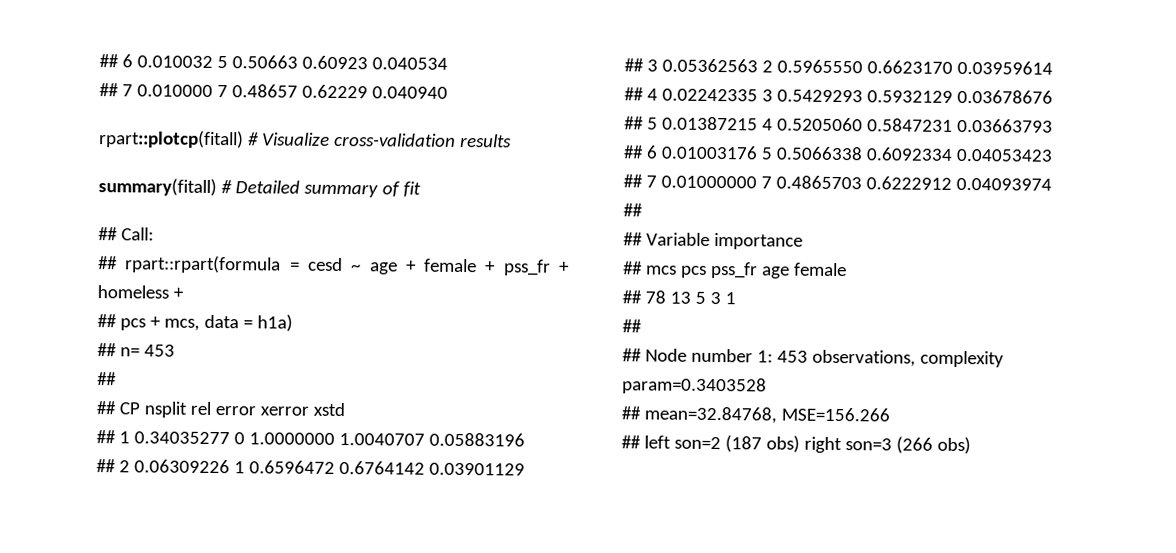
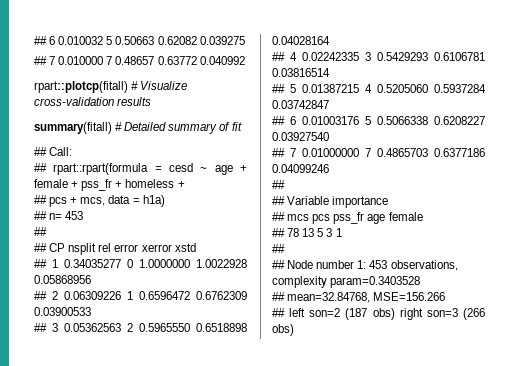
[301,55,448,70] 0.60923 0.040534 -> [157,36,245,45] 0.62082 0.039275
[301,84,448,99] 0.62229 0.040940 -> [157,56,245,65] 0.63772 0.040992
[338,432,525,447] 1.0040707 0.05883196 -> [196,259,247,268] [34,275,91,284] 1.0022928 0.05868956
[338,461,525,476] 0.6764142 0.03901129 -> [196,291,247,300] [34,307,91,316] 0.6762309 0.03900533
[866,60,1053,75] 0.6623170 0.03959614 -> [196,323,247,332] [272,36,330,45] 0.6518898 0.04028164
[866,89,1053,104] 0.5932129 0.03678676 -> [434,52,485,61] [272,68,330,77] 0.6106781 0.03816514
[866,118,1053,133] 0.5847231 0.03663793 -> [434,84,486,93] [272,100,329,109] 0.5937284 0.03742847
[865,147,1053,162] 0.6092334 0.04053423 -> [434,116,485,125] [272,132,329,141] 0.6208227 0.03927540
[865,176,1052,191] 0.6222912 0.04093974 -> [434,148,485,157] [272,164,329,173] 0.6377186 0.04099246

